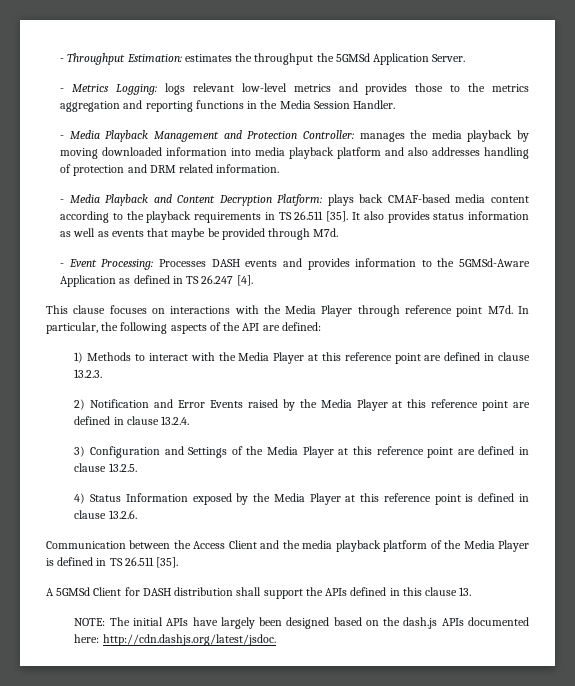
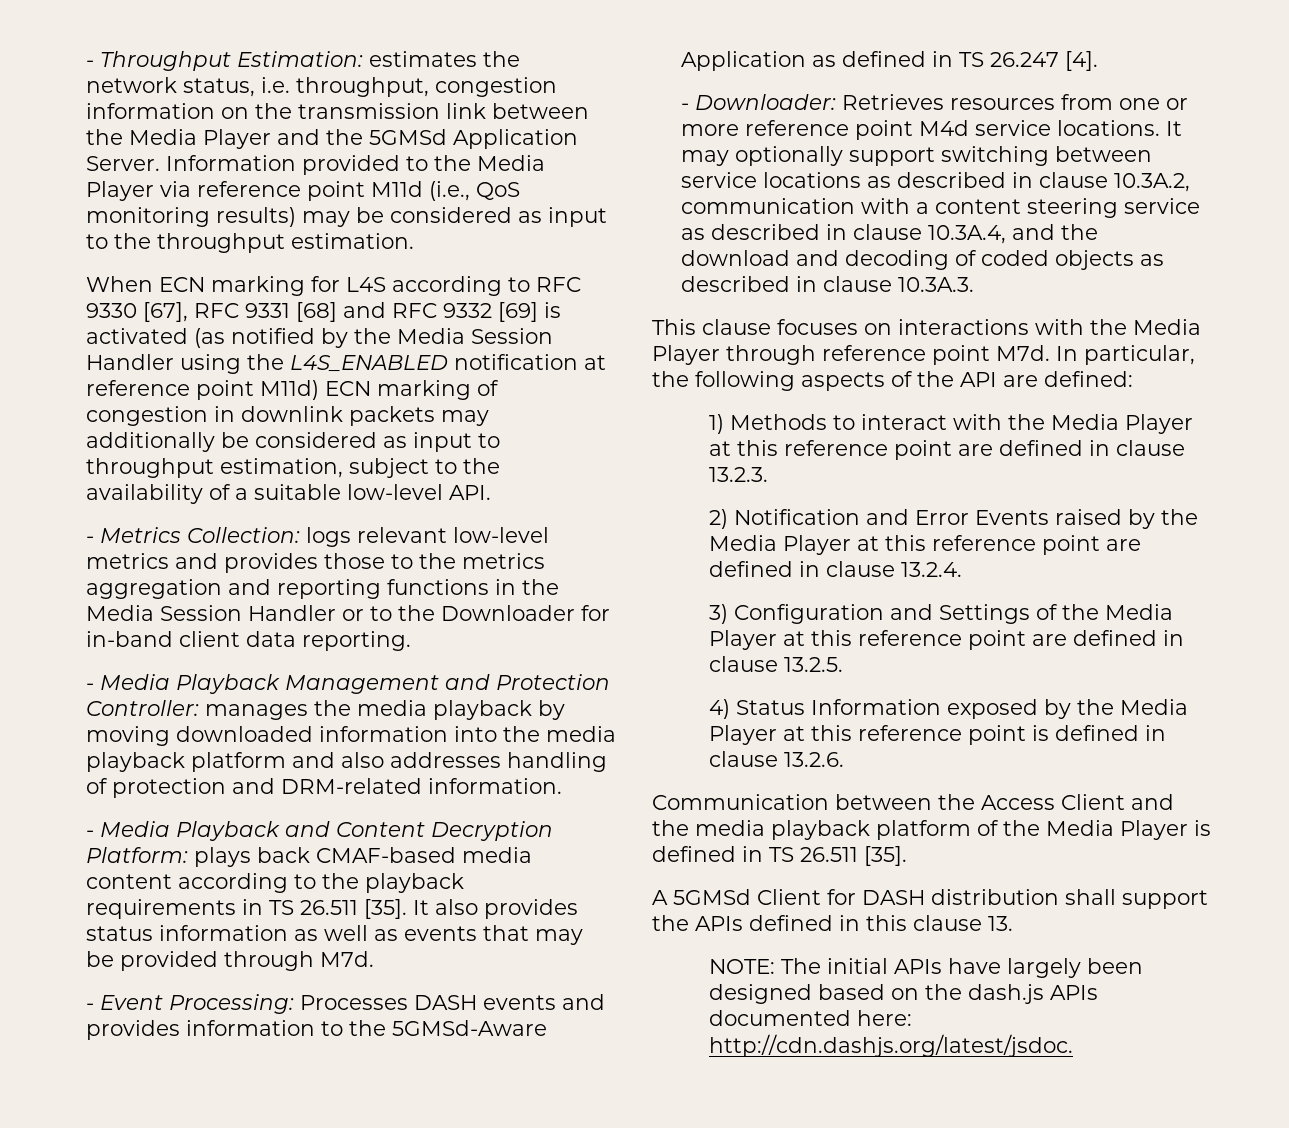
[254,53,466,65] throughput the 5GMSd Application Server. -> [85,77,557,97] [85,103,589,119] [85,129,578,149] [85,155,545,175] [85,181,520,201] [85,207,607,227] [85,233,414,253] [85,276,581,296] [85,302,561,322] [85,328,553,348] [85,354,606,374] [85,380,499,400] [85,406,489,426] [85,432,500,452] [85,458,500,478] [85,484,491,504] network status, i.e. throughput, congestion information on the transmission link between the Media Player and the 5GMSd Application Server. Information provided to the Media Player via reference point M11d (i.e., QoS monitoring results) may be considered as input to the throughput estimation. // When ECN marking for L4S according to RFC 9330 [67], RFC 9331 [68] and RFC 9332 [69] is activated (as notified by the Media Session Handler using the L4S_ENABLED notification at reference point M11d) ECN marking of congestion in downlink packets may additionally be considered as input to throughput estimation, subject to the availability of a suitable low-level API.
[116,84,158,95] Logging: -> [186,527,300,543] Collection:
[353,100,396,109] Handler. -> [247,605,610,621] [85,631,411,651] Handler or to the Downloader for in-band client data reporting.
(252, 152) none -> [502,726,540,742] the
[149,164,214,173] DRM related -> [280,778,422,794] DRM-related
[171,228,206,240] maybe -> [534,929,583,945] may
(253, 280) none -> [680,94,1188,110] [680,120,1182,140] [680,146,1152,166] [680,172,1190,192] [680,198,1200,218] [680,224,1098,244] [680,250,1164,270] [680,276,974,292] // - Downloader: Retrieves resources from one or more reference point M4d service locations. It may optionally support switching between service locations as described in clause 10.3A.2, communication with a content steering service as described in clause 10.3A.4, and the download and decoding of coded objects as described in clause 10.3A.3.

